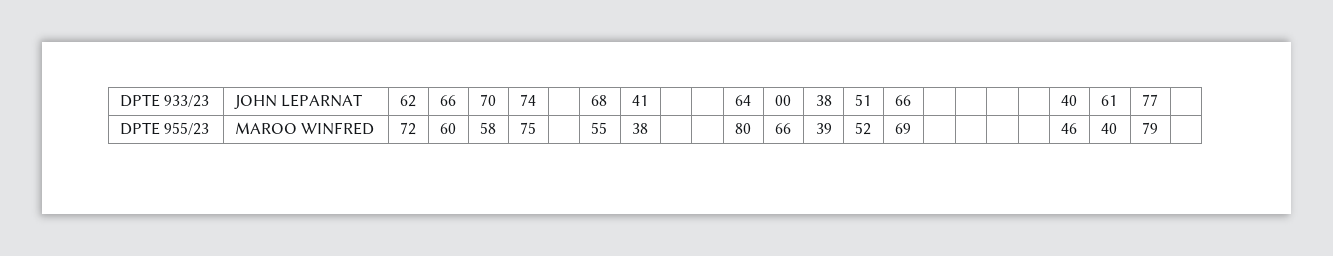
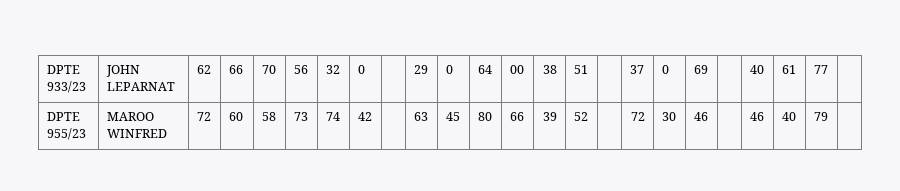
[519,94,536,106] [590,95,607,106] [631,95,648,106] 74 | | 68 | 41 | | -> [293,65,308,74] [325,65,340,74] [357,65,365,74] [413,65,428,74] [445,65,453,74] 56 | 32 | 0 | | 29 | 0
[894,95,911,106] 66 | | | -> [629,65,644,74] [661,65,669,74] [693,65,708,74] | 37 | 0 | 69
[519,122,536,134] [590,122,607,134] [631,123,648,134] 75 | | 55 | 38 | | -> [293,112,308,121] [325,112,340,121] [357,112,372,121] [413,112,428,121] [445,112,460,121] 73 | 74 | 42 | | 63 | 45
[894,123,911,134] 69 | | | -> [631,112,646,121] [661,112,676,121] [693,112,708,121] | 72 | 30 | 46

